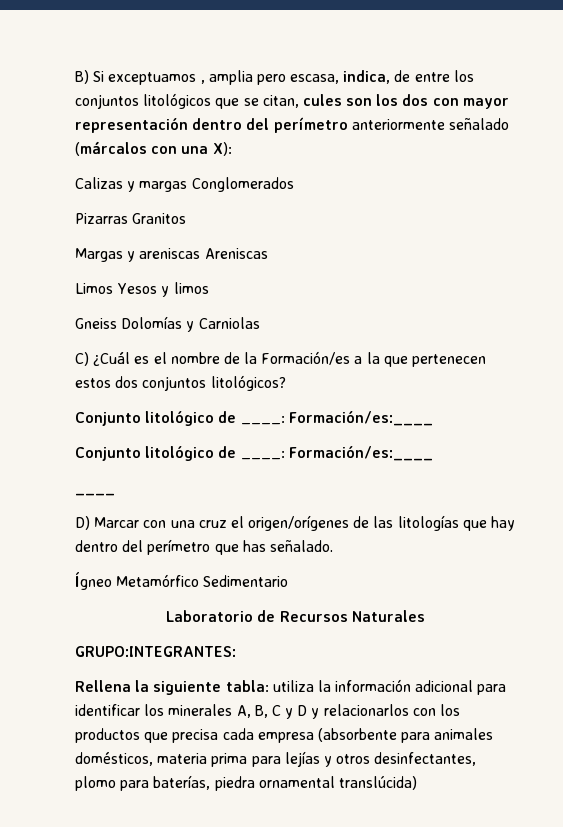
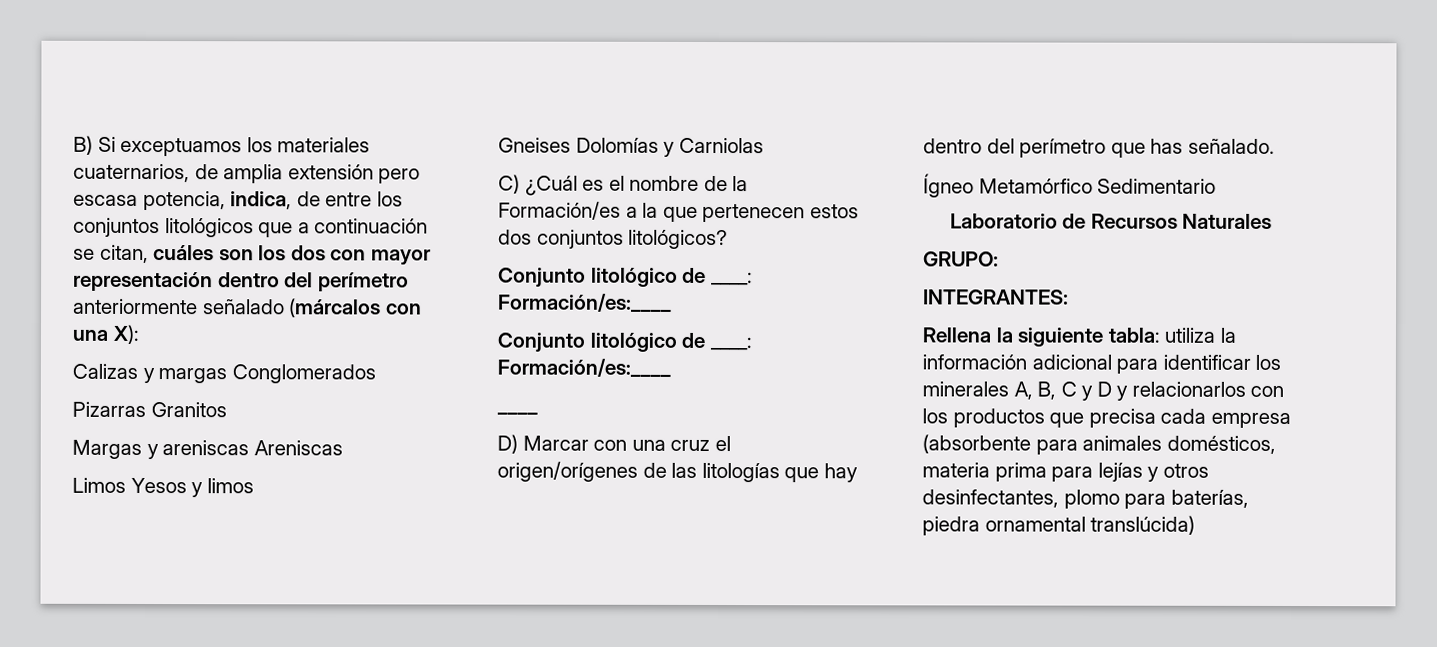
[200,70,340,85] , amplia pero escasa, -> [246,137,371,153] [73,163,421,184] [73,190,226,211] los materiales cuaternarios, de amplia extensión pero escasa potencia,
(240, 103) none -> [297,218,429,234] a continuación
[302,94,342,106] cules -> [153,245,215,261] cuáles
[75,318,117,329] Gneiss -> [498,137,571,153] Gneises
[75,646,236,657] GRUPO:INTEGRANTES: -> [923,251,999,267] [923,289,1069,305] GRUPO: // INTEGRANTES:

